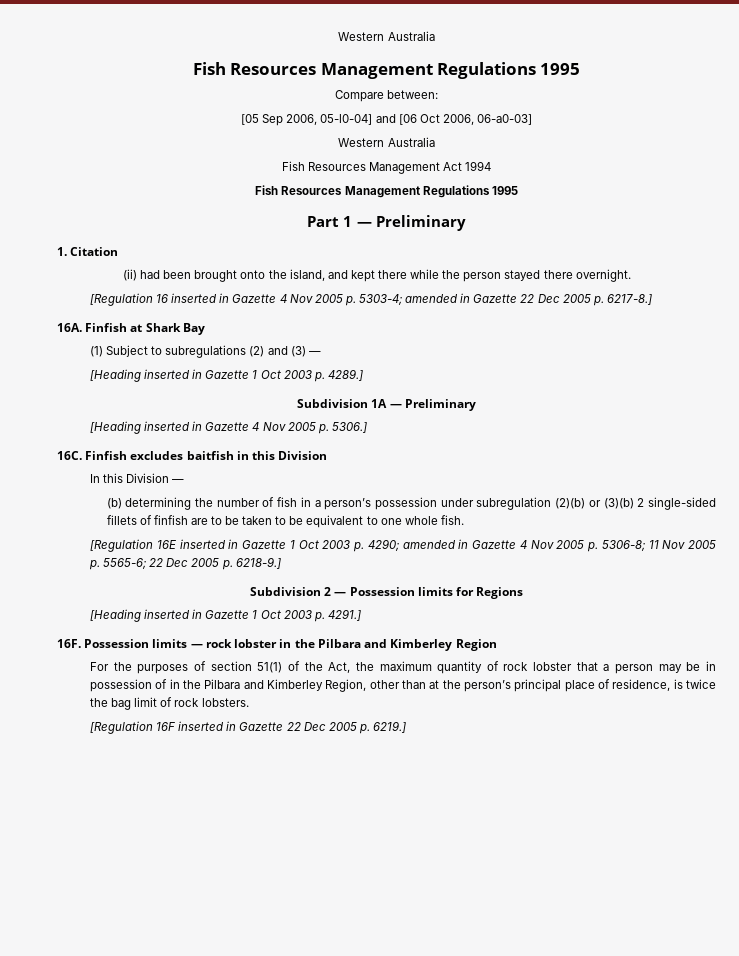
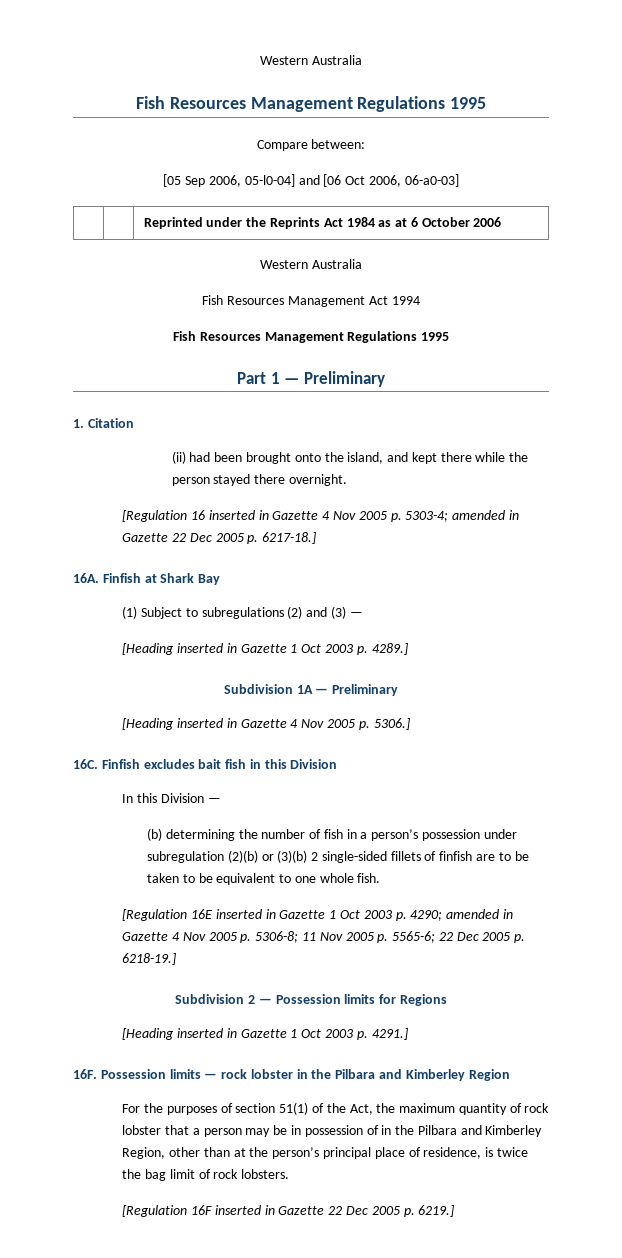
(532, 119) none -> [143,217,502,229] // | | Reprinted under the Reprints Act 1984 as at 6 October 2006
[606,294,652,305] 6217-8.] -> [262,532,317,544] 6217-18.]
[186,451,234,460] baitfish -> [198,759,247,769] bait fish
[235,557,281,569] 6218-9.] -> [122,953,177,965] 6218-19.]

